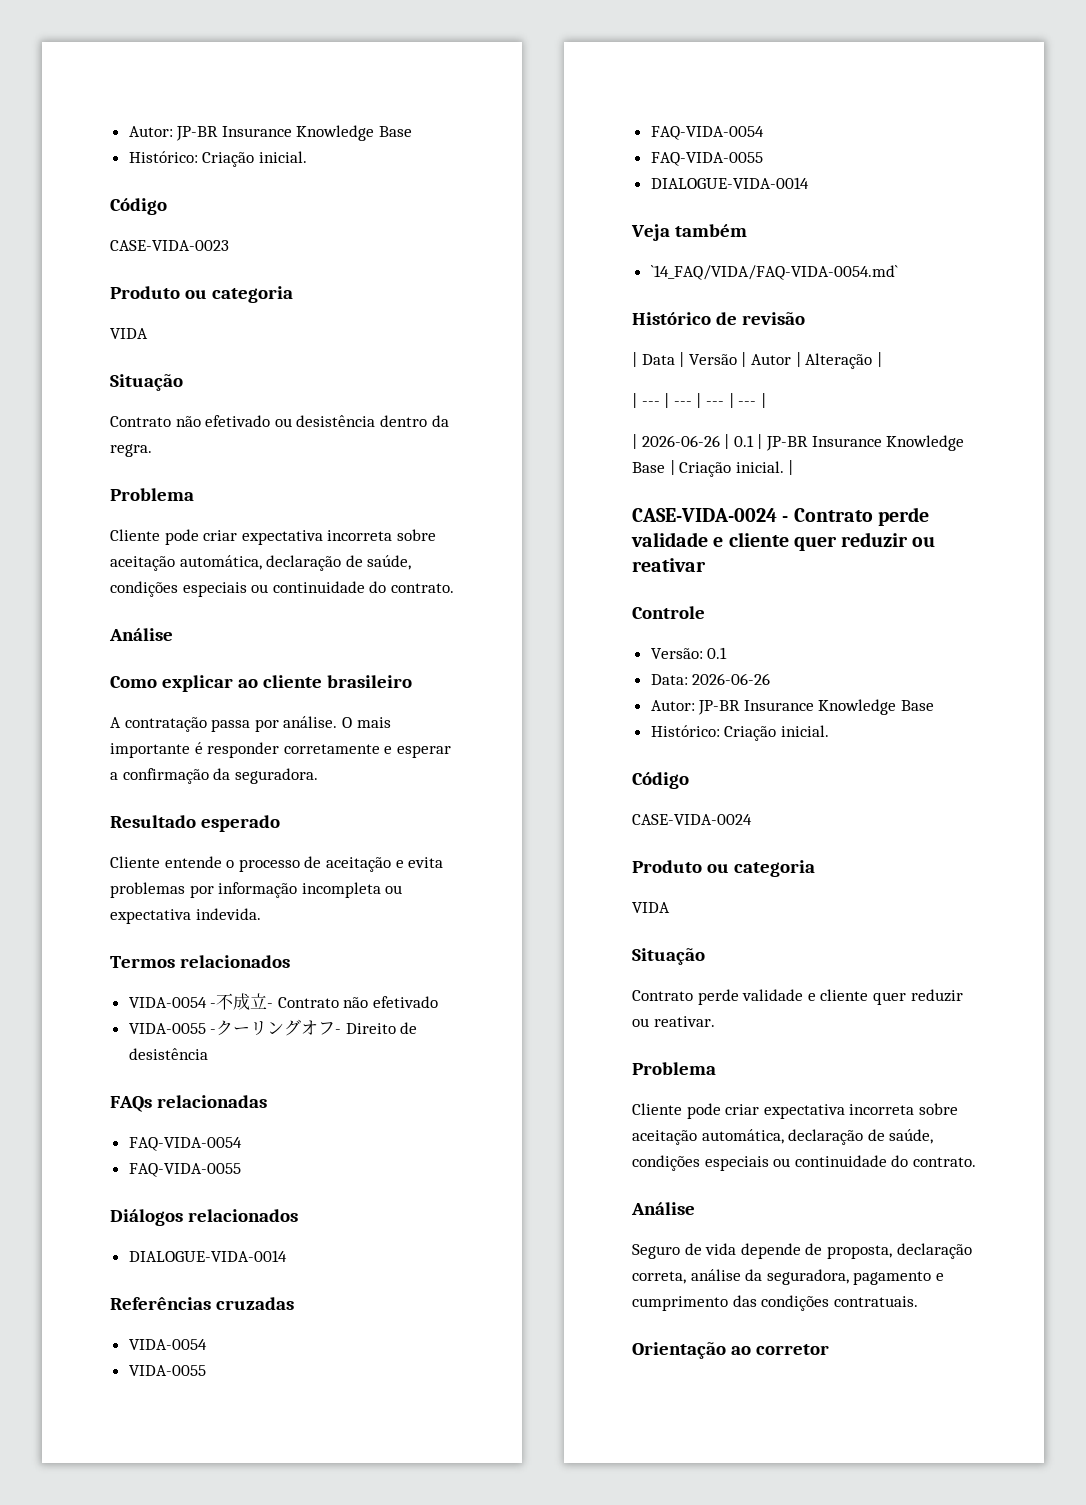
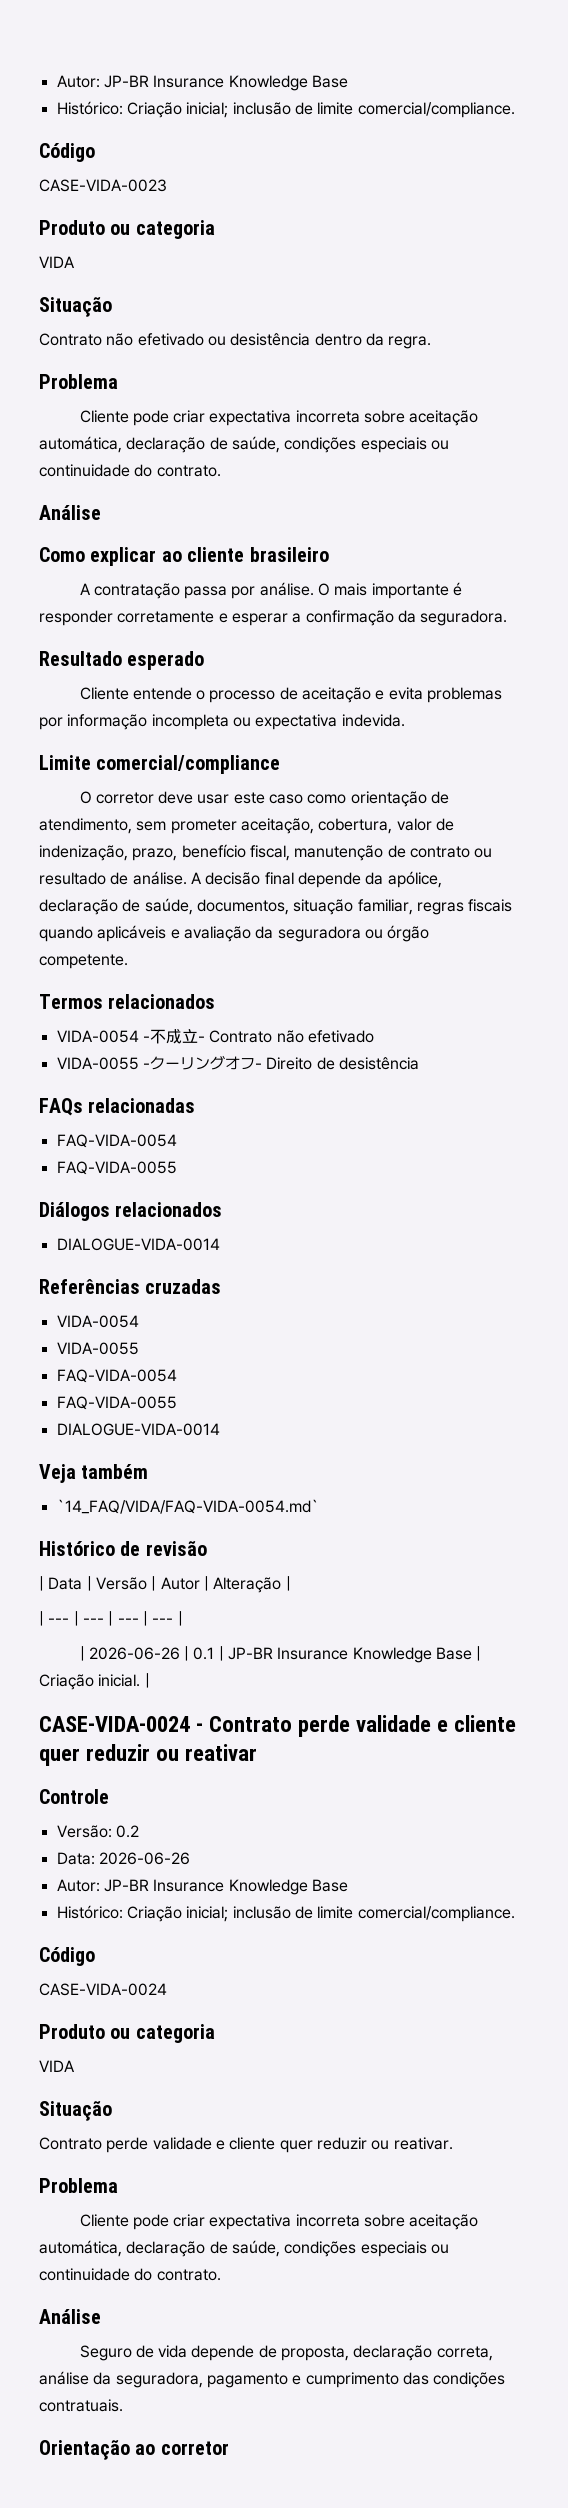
[128,125,413,141] [128,151,307,167] Autor: JP-BR Insurance Knowledge Base // Histórico: Criação inicial. -> [56,75,348,91] [56,101,515,118] Autor: JP-BR Insurance Knowledge Base // Histórico: Criação inicial; inclusão de limite comercial/compliance.
(261, 914) none -> [39,755,281,774] [79,791,450,807] [39,818,454,834] [39,844,493,861] [39,871,442,888] [39,898,513,915] [39,925,430,942] [39,954,128,969] // Limite comercial/compliance // O corretor deve usar este caso como orientação de atendimento, sem prometer aceitação, cobertura, valor de indenização, prazo, benefício fiscal, manutenção de contrato ou resultado de análise. A decisão final depende da apólice, declaração de saúde, documentos, situação familiar, regras fiscais quando aplicáveis e avaliação da seguradora ou órgão competente.
[707,647,728,659] 0.1 -> [115,1825,139,1838] 0.2
[780,725,829,737] inicial. -> [186,1906,515,1922] inicial; inclusão de limite comercial/compliance.

